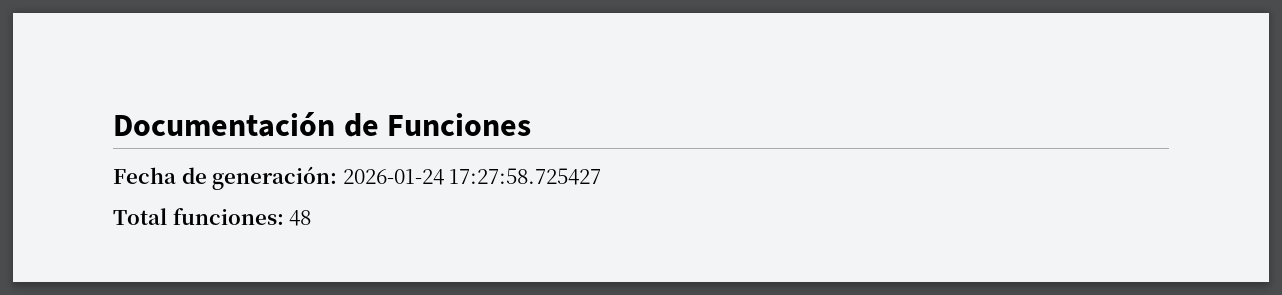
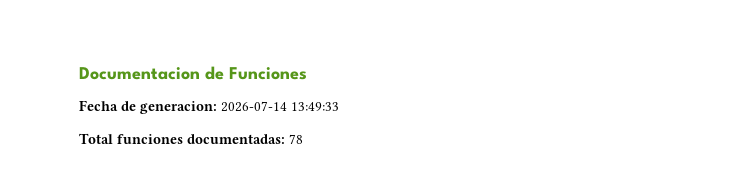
[113,112,335,137] Documentación -> [79,67,200,80] Documentacion
[212,166,602,190] [113,208,312,226] generación: 2026-01-24 17:27:58.725427 // Total funciones: 48 -> [140,101,339,114] [79,133,303,144] generacion: 2026-07-14 13:49:33 // Total funciones documentadas: 78

